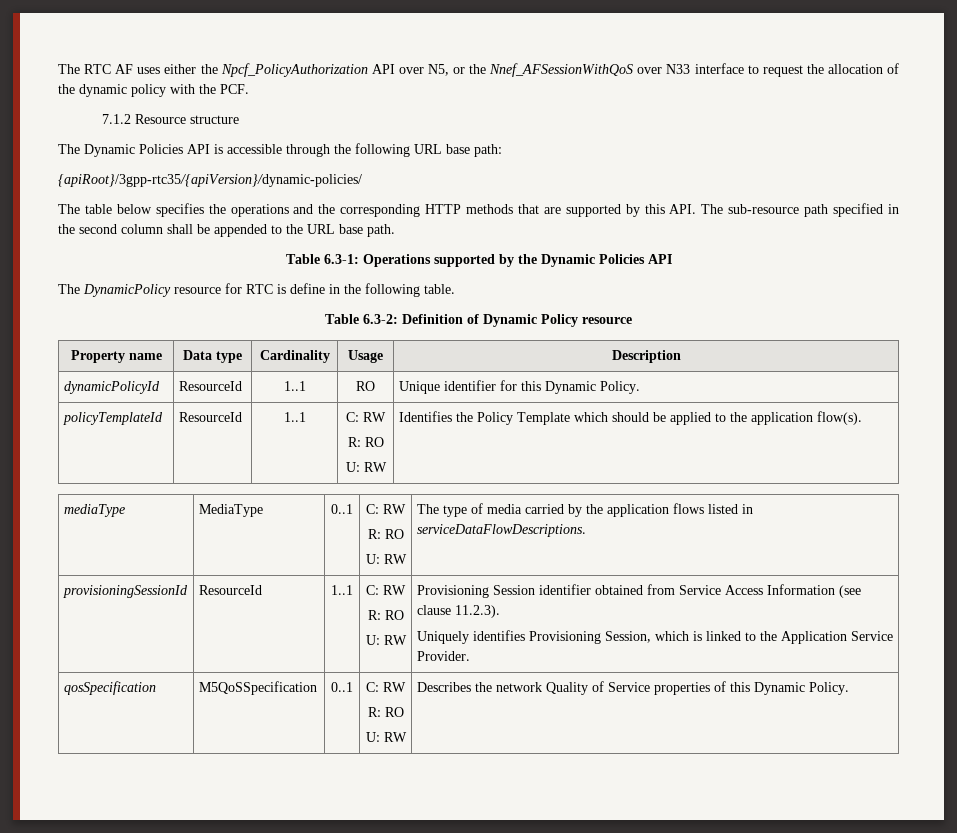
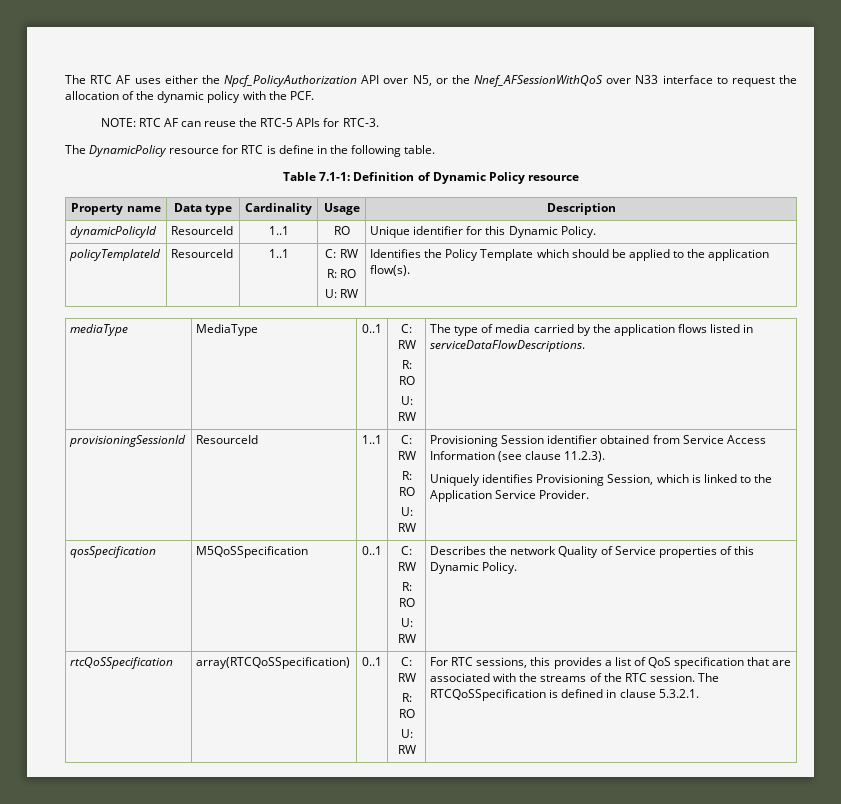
[101,114,239,124] [58,143,502,157] [58,174,362,187] [58,203,900,217] [58,224,395,237] [285,254,672,267] 7.1.2 Resource structure // The Dynamic Policies API is accessible through the following URL base path: // {apiRoot}/3gpp-rtc35/{apiVersion}/dynamic-policies/ // The table below specifies the operations and the corresponding HTTP methods that are supported by this API. The sub-resource path specified in the second column shall be appended to the URL base path. // Table 6.3-1: Operations supported by the Dynamic Policies API -> [100,118,379,127] NOTE: RTC AF can reuse the RTC-5 APIs for RTC-3.
[363,314,398,324] 6.3-2: -> [319,172,351,181] 7.1-1:
(849, 688) none -> [70,657,174,669] [196,657,351,669] [362,657,382,666] [401,657,412,666] [397,673,416,682] [401,693,412,702] [398,709,415,718] [400,729,413,738] [397,745,416,754] [430,657,792,669] [430,673,719,682] [430,689,699,701] // rtcQoSSpecification | array(RTCQoSSpecification) | 0..1 | C: RW // R: RO // U: RW | For RTC sessions, this provides a list of QoS specification that are associated with the streams of the RTC session. The RTCQoSSpecification is defined in clause 5.3.2.1.

